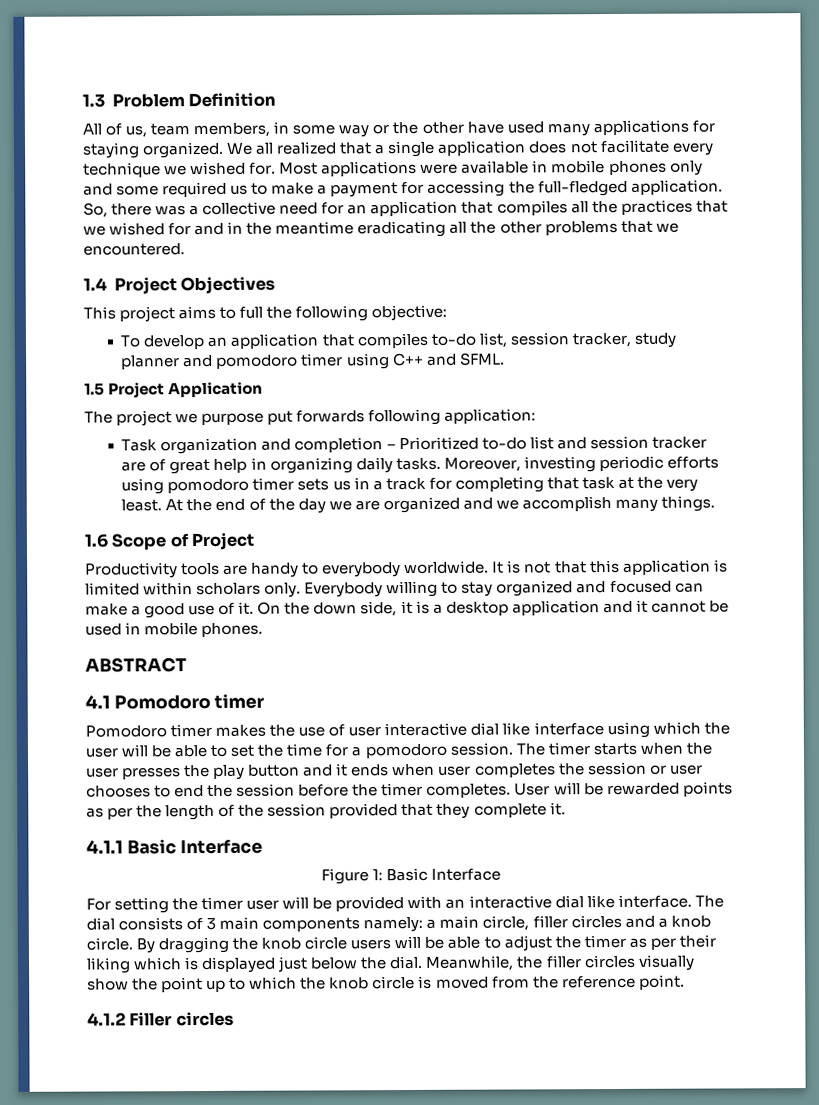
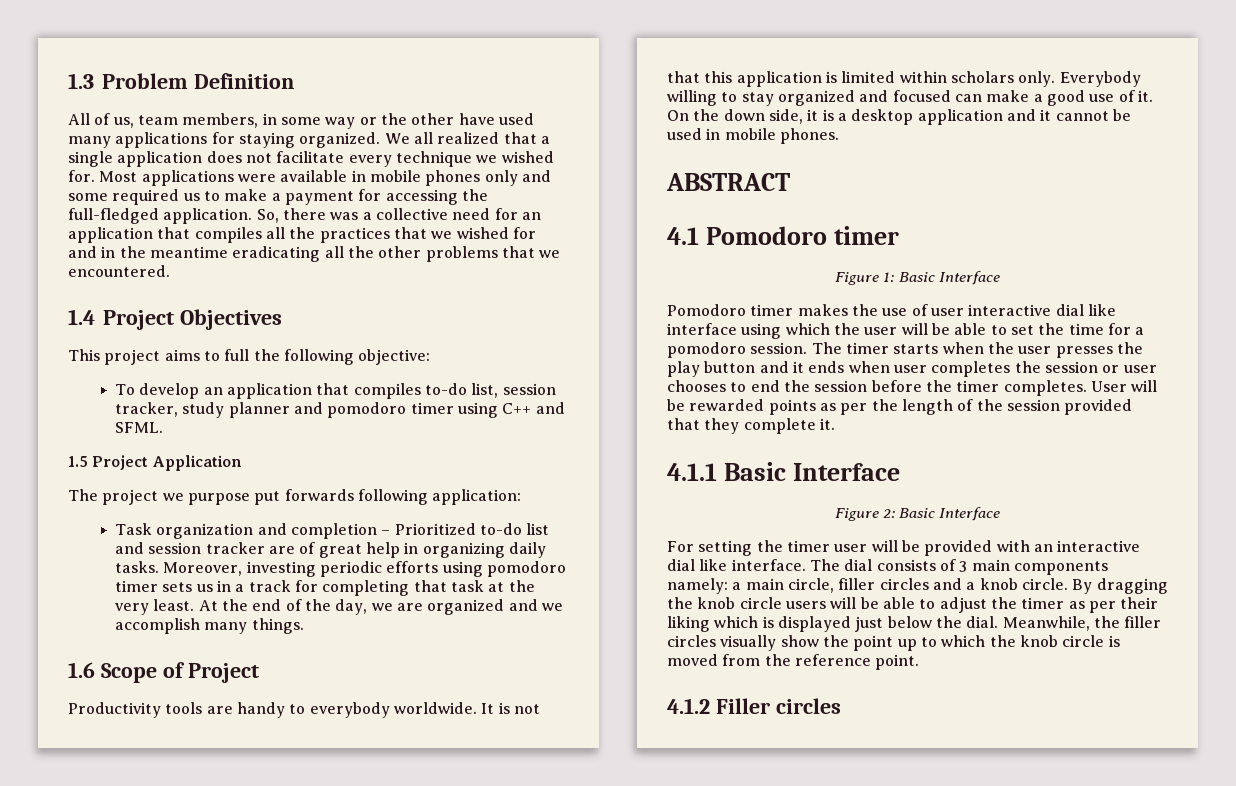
[297,498,326,514] day -> [335,599,368,615] day,
(266, 701) none -> [835,271,1000,285] // Figure 1: Basic Interface
[371,869,383,881] 1: -> [882,509,895,518] 2:

